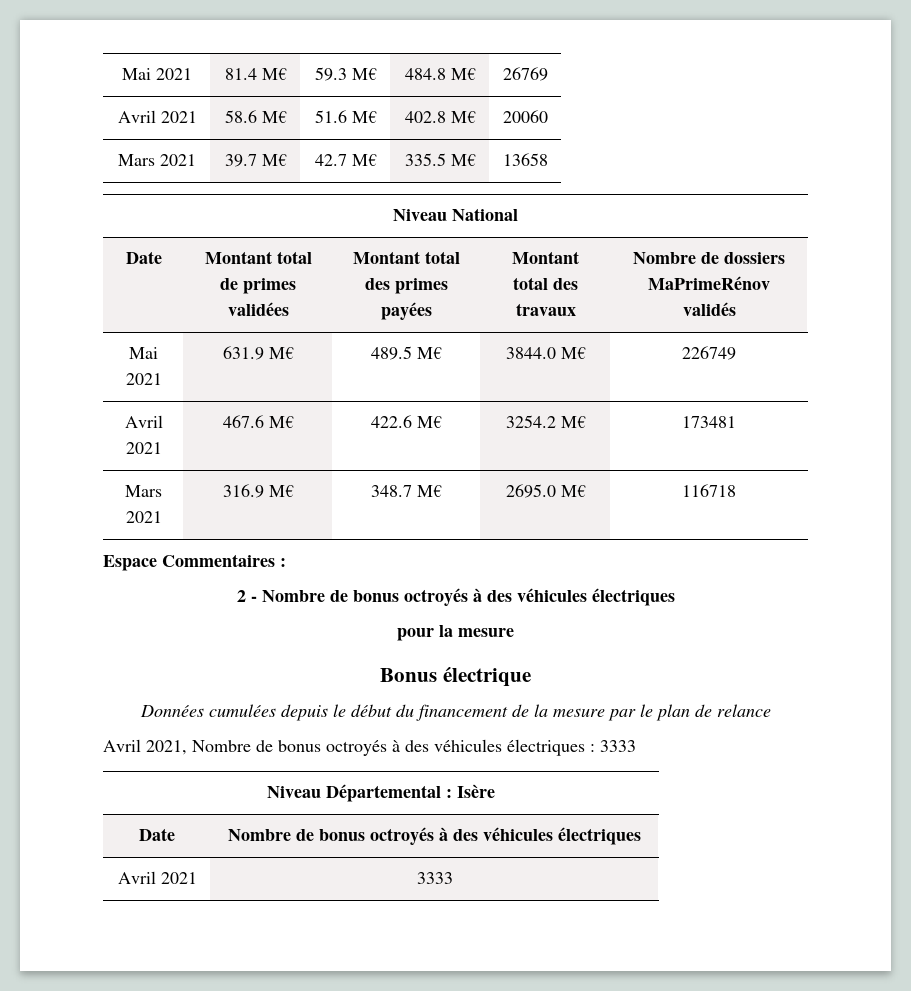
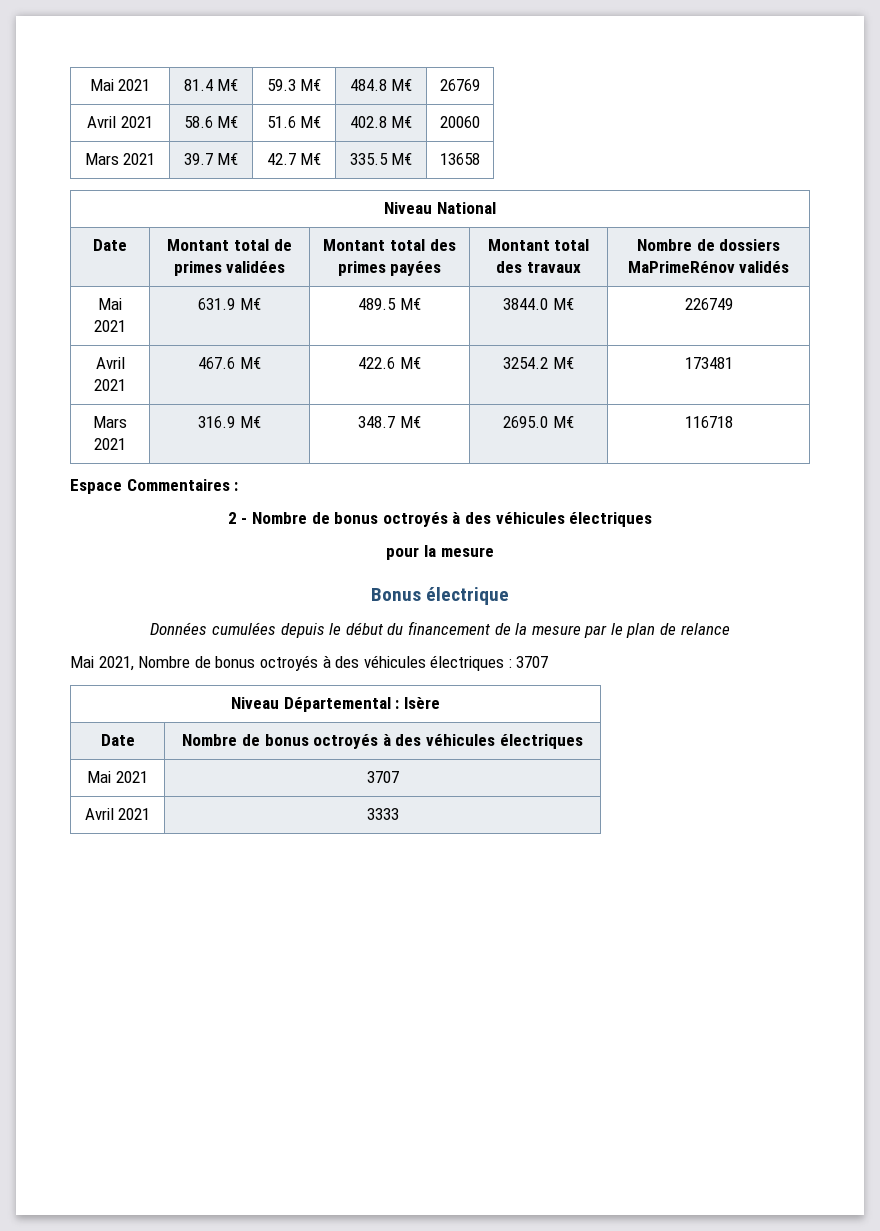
[103,739,141,752] Avril -> [70,656,94,668] Mai
[600,740,636,752] 3333 -> [516,656,549,668] 3707
(641, 836) none -> [87,771,148,783] [366,771,399,783] // Mai 2021 | 3707

